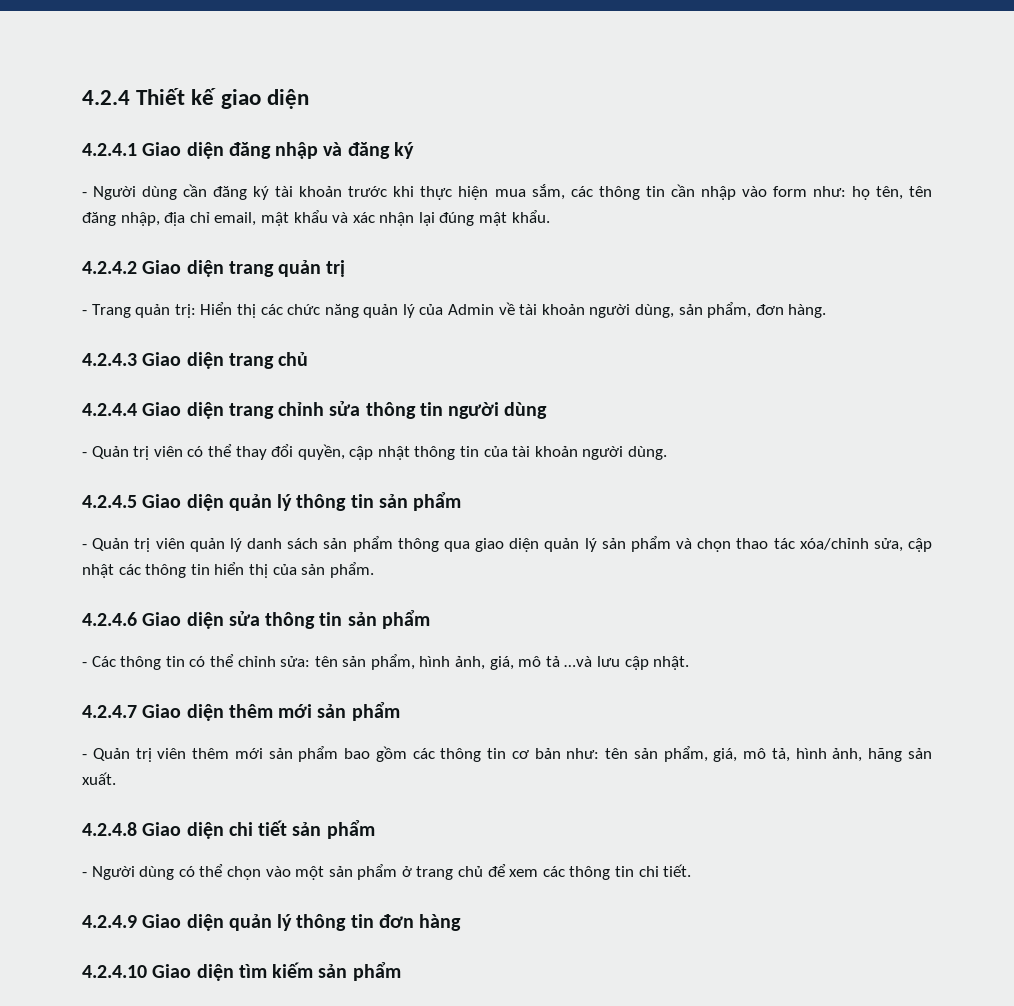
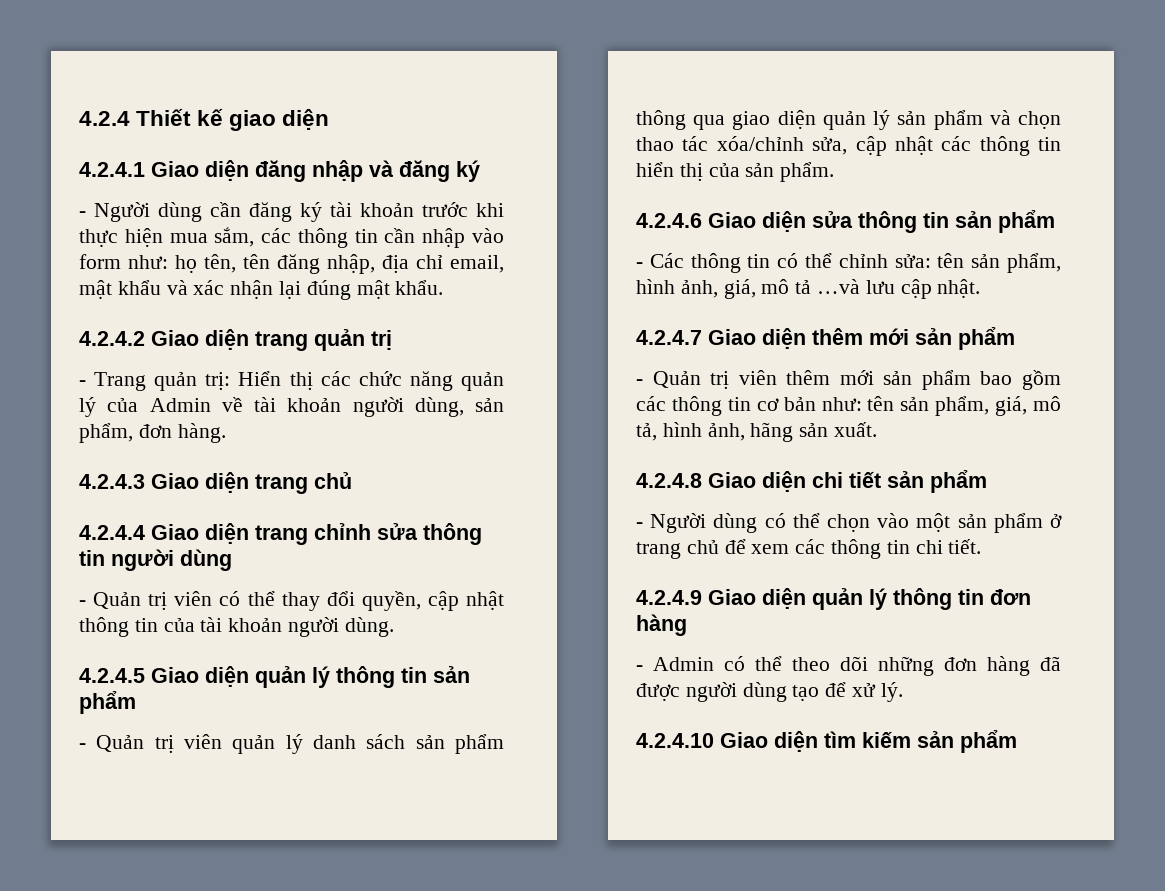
(462, 922) none -> [636,656,1061,676] [636,682,903,702] // - Admin có thể theo dõi những đơn hàng đã được người dùng tạo để xử lý.

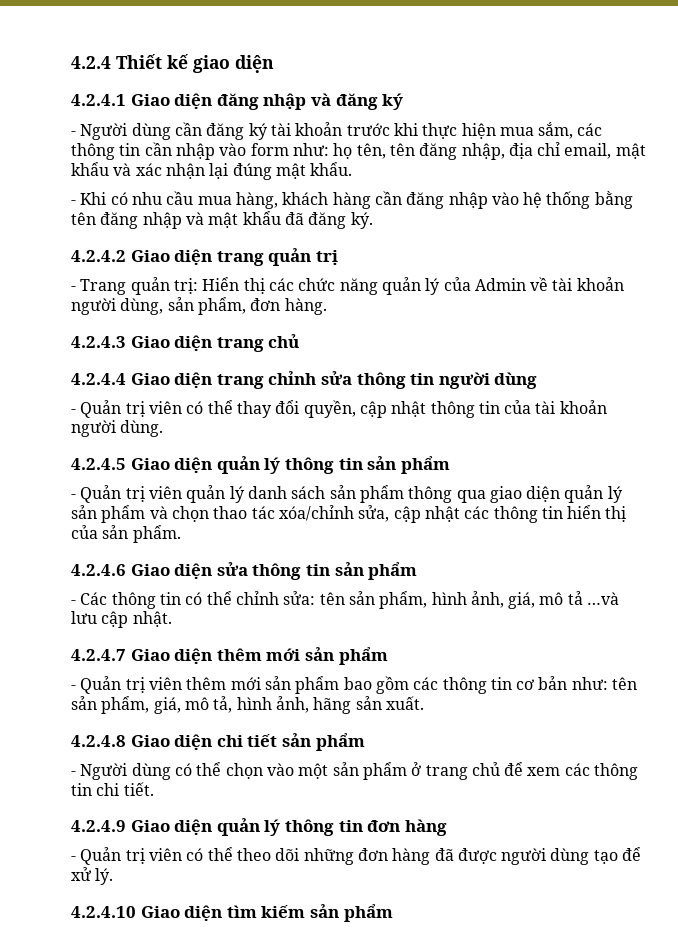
(444, 287) none -> [71,191,633,209] [71,211,373,229] // - Khi có nhu cầu mua hàng, khách hàng cần đăng nhập vào hệ thống bằng tên đăng nhập và mật khẩu đã đăng ký.
[653,657,714,671] Admin -> [80,847,182,865] Quản trị viên

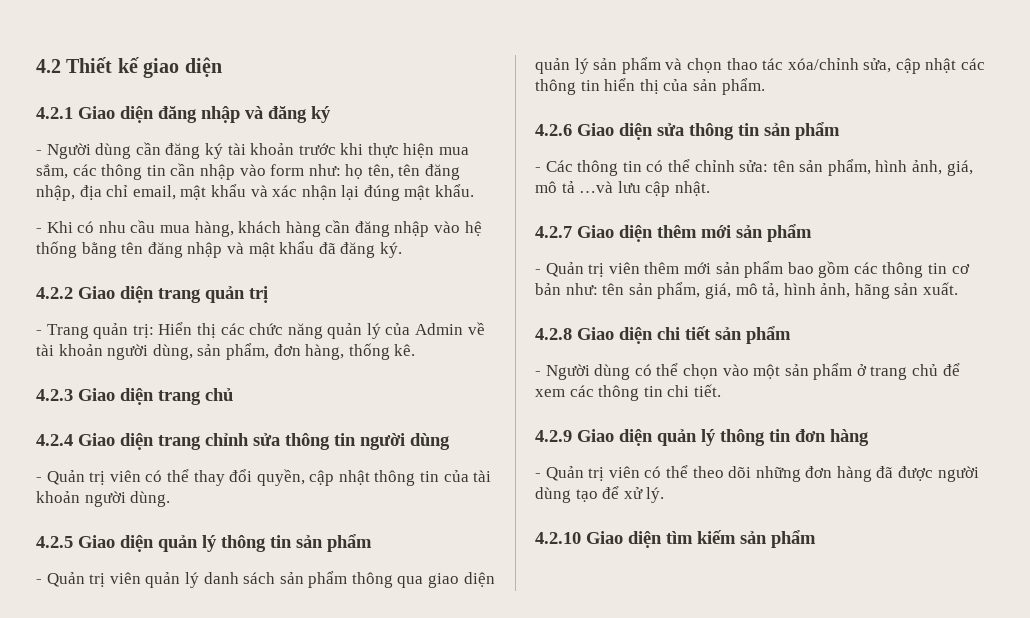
[71,56,111,69] 4.2.4 -> [36,59,61,73] 4.2
[71,94,126,106] 4.2.4.1 -> [36,107,73,119] 4.2.1
[71,250,126,262] 4.2.4.2 -> [36,287,73,299] 4.2.2
[284,298,327,315] [71,336,126,348] hàng. // 4.2.4.3 -> [305,343,416,360] [36,389,73,401] hàng, thống kê. // 4.2.3
[71,373,126,385] 4.2.4.4 -> [36,434,73,446] 4.2.4
[71,458,126,470] 4.2.4.5 -> [36,536,73,548] 4.2.5
[71,564,126,576] 4.2.4.6 -> [535,124,572,136] 4.2.6
[71,649,126,661] 4.2.4.7 -> [535,226,572,238] 4.2.7
[71,735,126,747] 4.2.4.8 -> [535,328,572,340] 4.2.8
[71,820,126,832] 4.2.4.9 -> [535,430,572,442] 4.2.9
[71,906,136,918] 4.2.4.10 -> [535,532,581,544] 4.2.10

